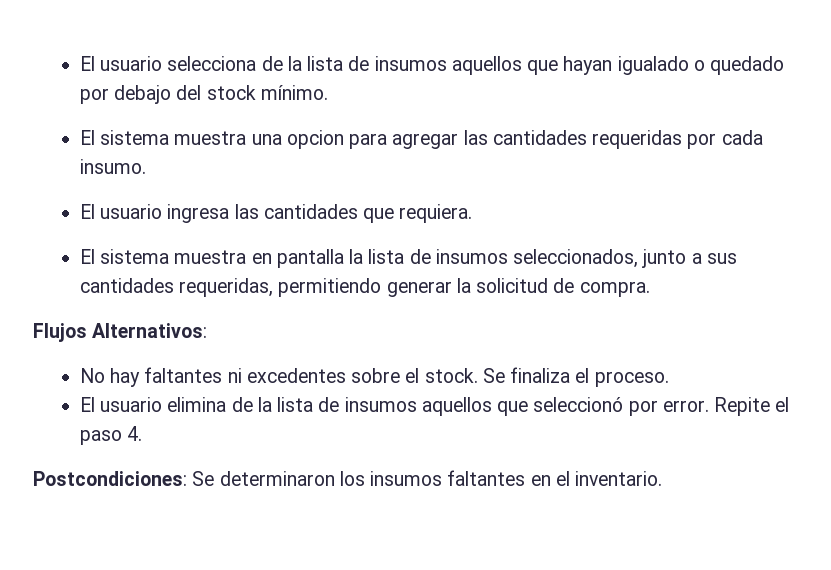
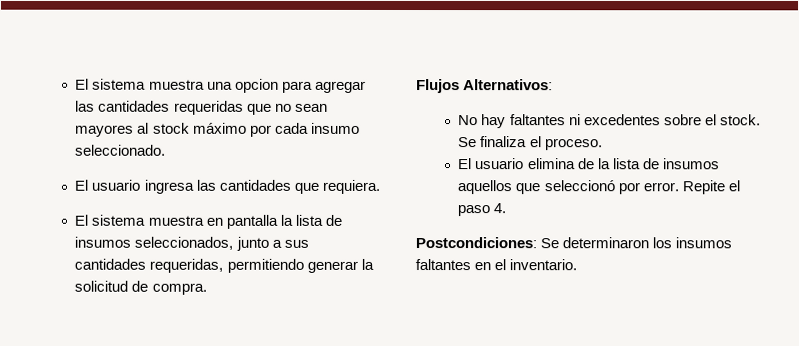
[79,56,785,75] [79,85,328,104] [79,130,95,145] El usuario selecciona de la lista de insumos aquellos que hayan igualado o quedado por debajo del stock mínimo. // El -> [75,78,90,90] El
[687,130,763,149] [79,159,146,174] por cada insumo. -> [246,103,328,115] [75,122,360,137] [75,144,167,156] que no sean mayores al stock máximo por cada insumo seleccionado.

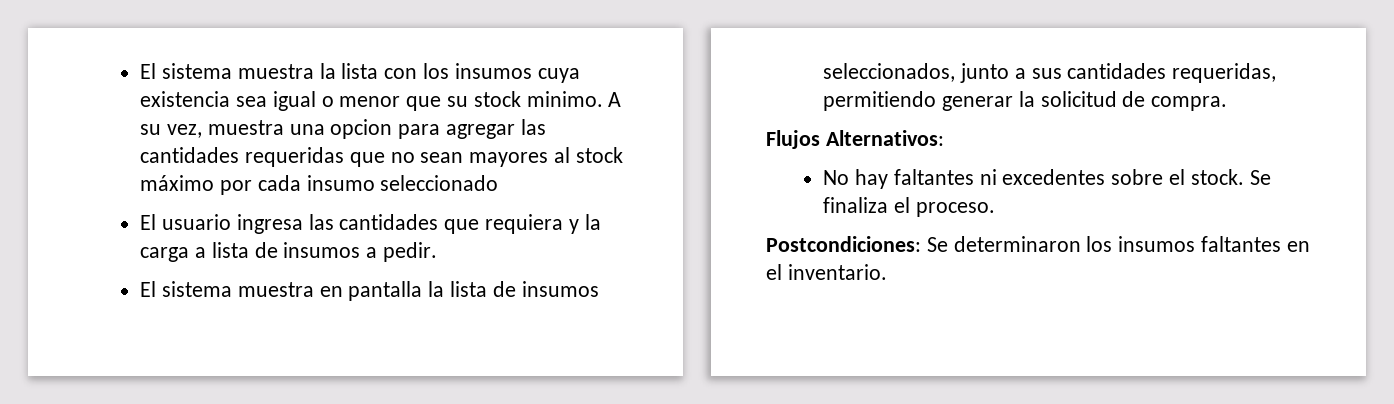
[75,78,205,90] El sistema muestra -> [140,63,580,83] [140,91,622,111] [140,120,284,138] El sistema muestra la lista con los insumos cuya existencia sea igual o menor que su stock minimo. A su vez, muestra
[75,144,167,156] seleccionado. -> [380,175,499,191] seleccionado
[321,179,380,194] requiera. -> [485,214,601,234] [140,242,438,262] requiera y la carga a lista de insumos a pedir.
[458,158,720,170] [457,180,740,195] [457,203,507,217] // El usuario elimina de la lista de insumos aquellos que seleccionó por error. Repite el paso 4. -> (995, 209) none

